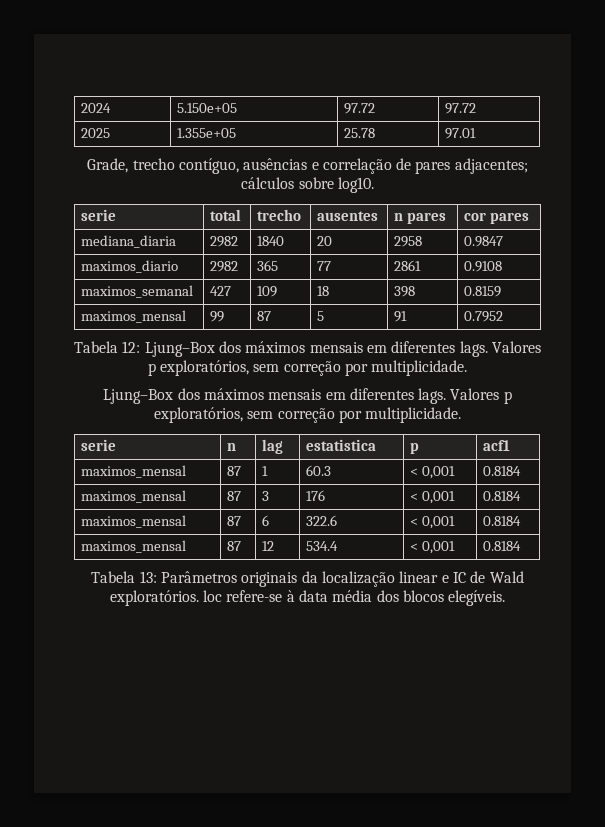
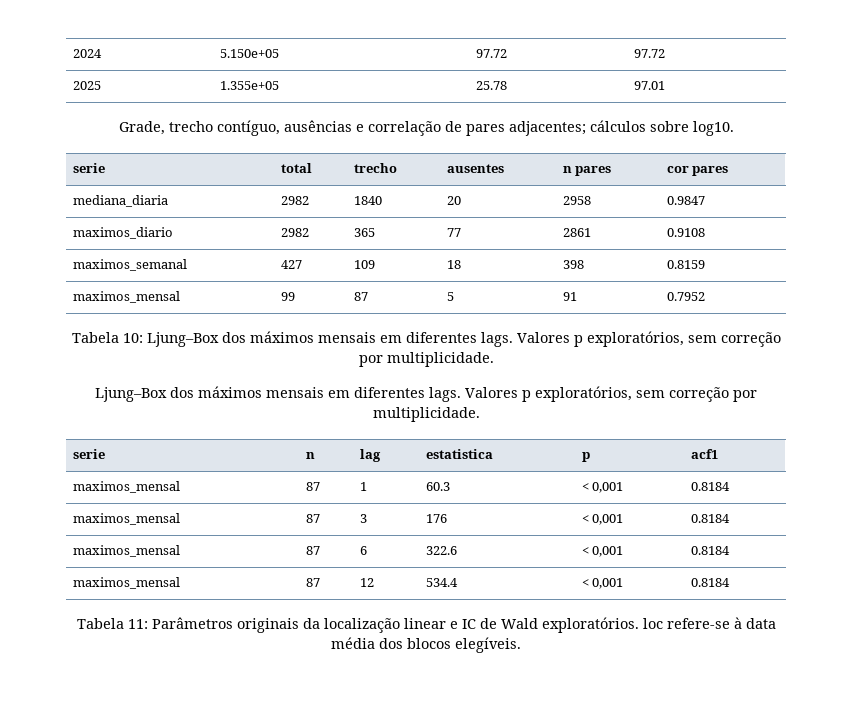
[122,341,141,353] 12: -> [122,333,143,343] 10:
[139,571,157,583] 13: -> [127,619,148,629] 11:

